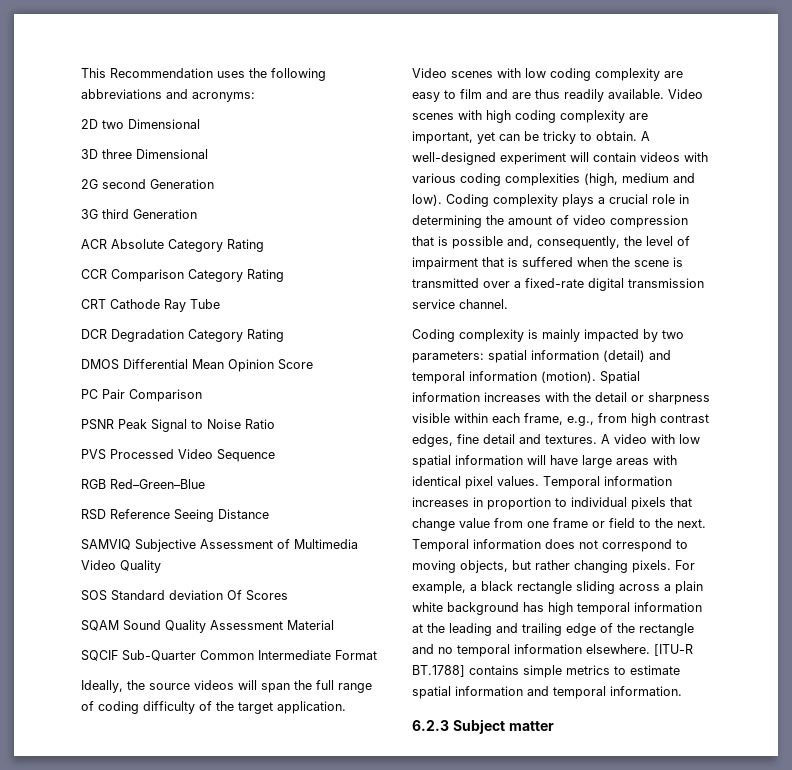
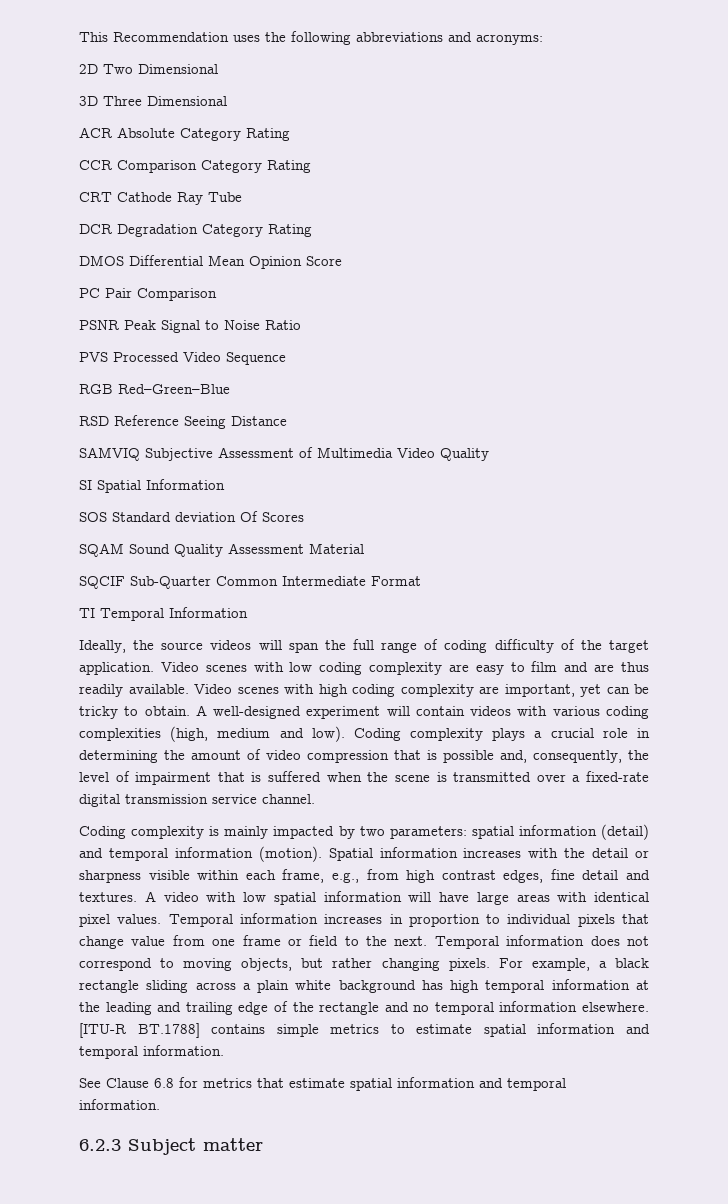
[102,120,124,129] two -> [103,64,133,74] Two
[102,149,208,159] [81,179,214,189] [81,209,197,219] three Dimensional // 2G second Generation // 3G third Generation -> [103,96,227,106] Three Dimensional
(161, 566) none -> [79,479,225,493] // SI Spatial Information
(377, 655) none -> [79,607,248,621] // TI Temporal Information
(682, 691) none -> [79,1077,566,1091] [79,1099,160,1110] // See Clause 6.8 for metrics that estimate spatial information and temporal information.

